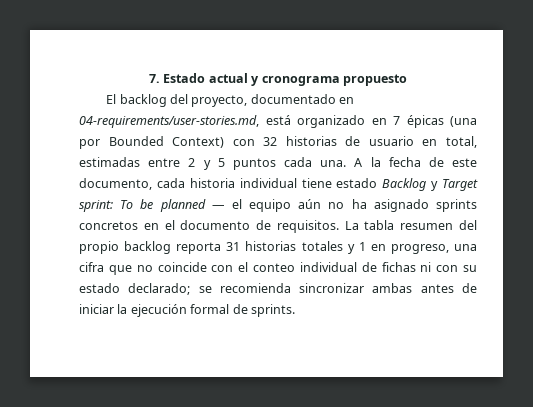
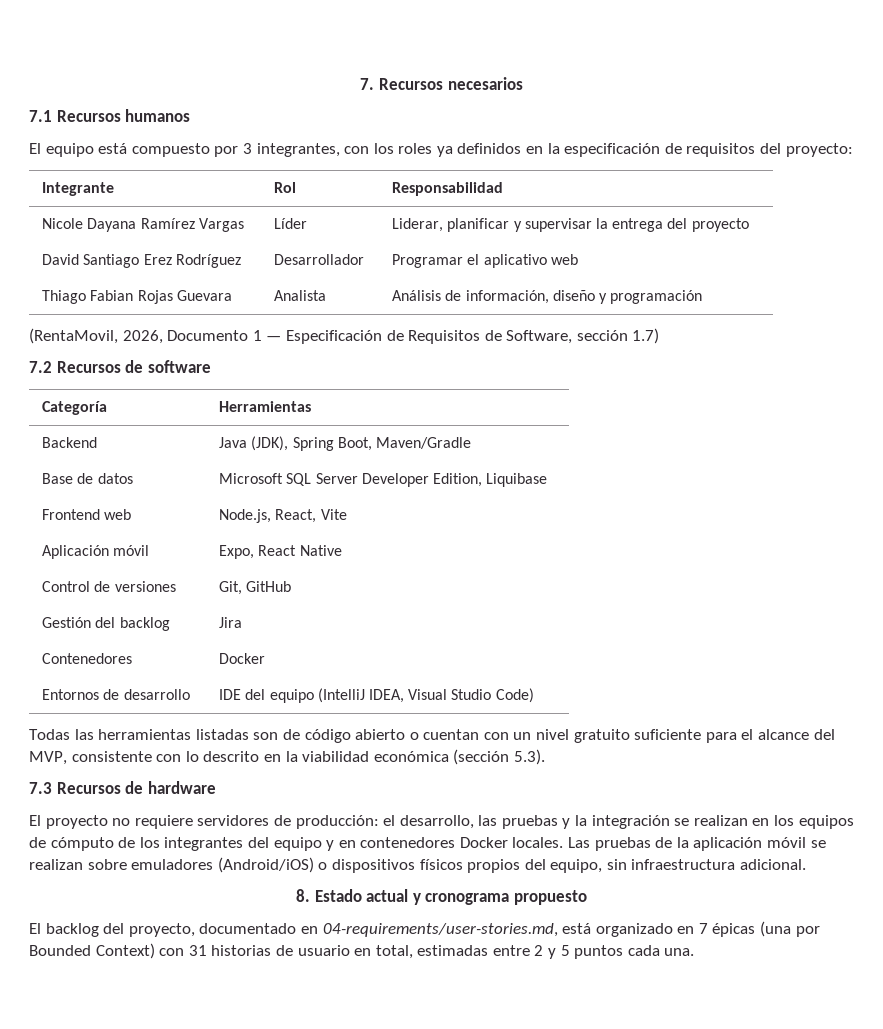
(161, 78) none -> [378,77,523,90] [29,109,191,122] [29,143,853,157] [42,182,115,196] [274,182,297,193] [392,182,504,196] [42,218,244,232] [274,218,308,229] [392,218,749,232] [42,254,241,268] [274,254,365,265] [392,254,578,268] [42,290,232,304] [274,290,327,301] [392,290,703,304] [29,328,660,344] [29,360,211,373] [42,401,108,415] [219,401,312,412] [42,437,98,448] [219,436,472,451] [42,473,133,484] [219,473,548,487] [42,509,132,520] [219,509,347,523] [42,545,150,559] [219,545,342,559] [42,581,176,592] [219,581,292,595] [42,617,170,631] [219,617,243,628] [42,653,133,664] [219,653,266,664] [42,689,190,700] [219,688,534,703] [29,729,835,743] [29,749,545,765] [29,781,216,794] [29,815,854,829] [29,837,826,851] [29,857,807,873] [296,889,311,902] Recursos necesarios // 7.1 Recursos humanos // El equipo está compuesto por 3 integrantes, con los roles ya definidos en la especificación de requisitos del proyecto: // Integrante | Rol | Responsabilidad // Nicole Dayana Ramírez Vargas | Líder | Liderar, planificar y supervisar la entrega del proyecto // David Santiago Erez Rodríguez | Desarrollador | Programar el aplicativo web // Thiago Fabian Rojas Guevara | Analista | Análisis de información, diseño y programación // (RentaMovil, 2026, Documento 1 — Especificación de Requisitos de Software, sección 1.7) // 7.2 Recursos de software // Categoría | Herramientas // Backend | Java (JDK), Spring Boot, Maven/Gradle // Base de datos | Microsoft SQL Server Developer Edition, Liquibase // Frontend web | Node.js, React, Vite // Aplicación móvil | Expo, React Native // Control de versiones | Git, GitHub // Gestión del backlog | Jira // Contenedores | Docker // Entornos de desarrollo | IDE del equipo (IntelliJ IDEA, Visual Studio Code) // Todas las herramientas listadas son de código abierto o cuentan con un nivel gratuito suficiente para el alcance del MVP, consistente con lo descrito en la viabilidad económica (sección 5.3). // 7.3 Recursos de hardware // El proyecto no requiere servidores de producción: el desarrollo, las pruebas y la integración se realizan en los equipos de cómputo de los integrantes del equipo y en contenedores Docker locales. Las pruebas de la aplicación móvil se realizan sobre emuladores (Android/iOS) o dispositivos físicos propios del equipo, sin infraestructura adicional. // 8.
[263,137,278,146] 32 -> [188,945,207,956] 31
[354,157,478,167] [79,178,478,191] [79,199,478,212] [79,220,477,233] [79,241,478,254] [79,262,477,275] [79,283,477,295] [79,304,295,317] A la fecha de este documento, cada historia individual tiene estado Backlog y Target sprint: To be planned — el equipo aún no ha asignado sprints concretos en el documento de requisitos. La tabla resumen del propio backlog reporta 31 historias totales y 1 en progreso, una cifra que no coincide con el conteo individual de fichas ni con su estado declarado; se recomienda sincronizar ambas antes de iniciar la ejecución formal de sprints. -> (695, 952) none

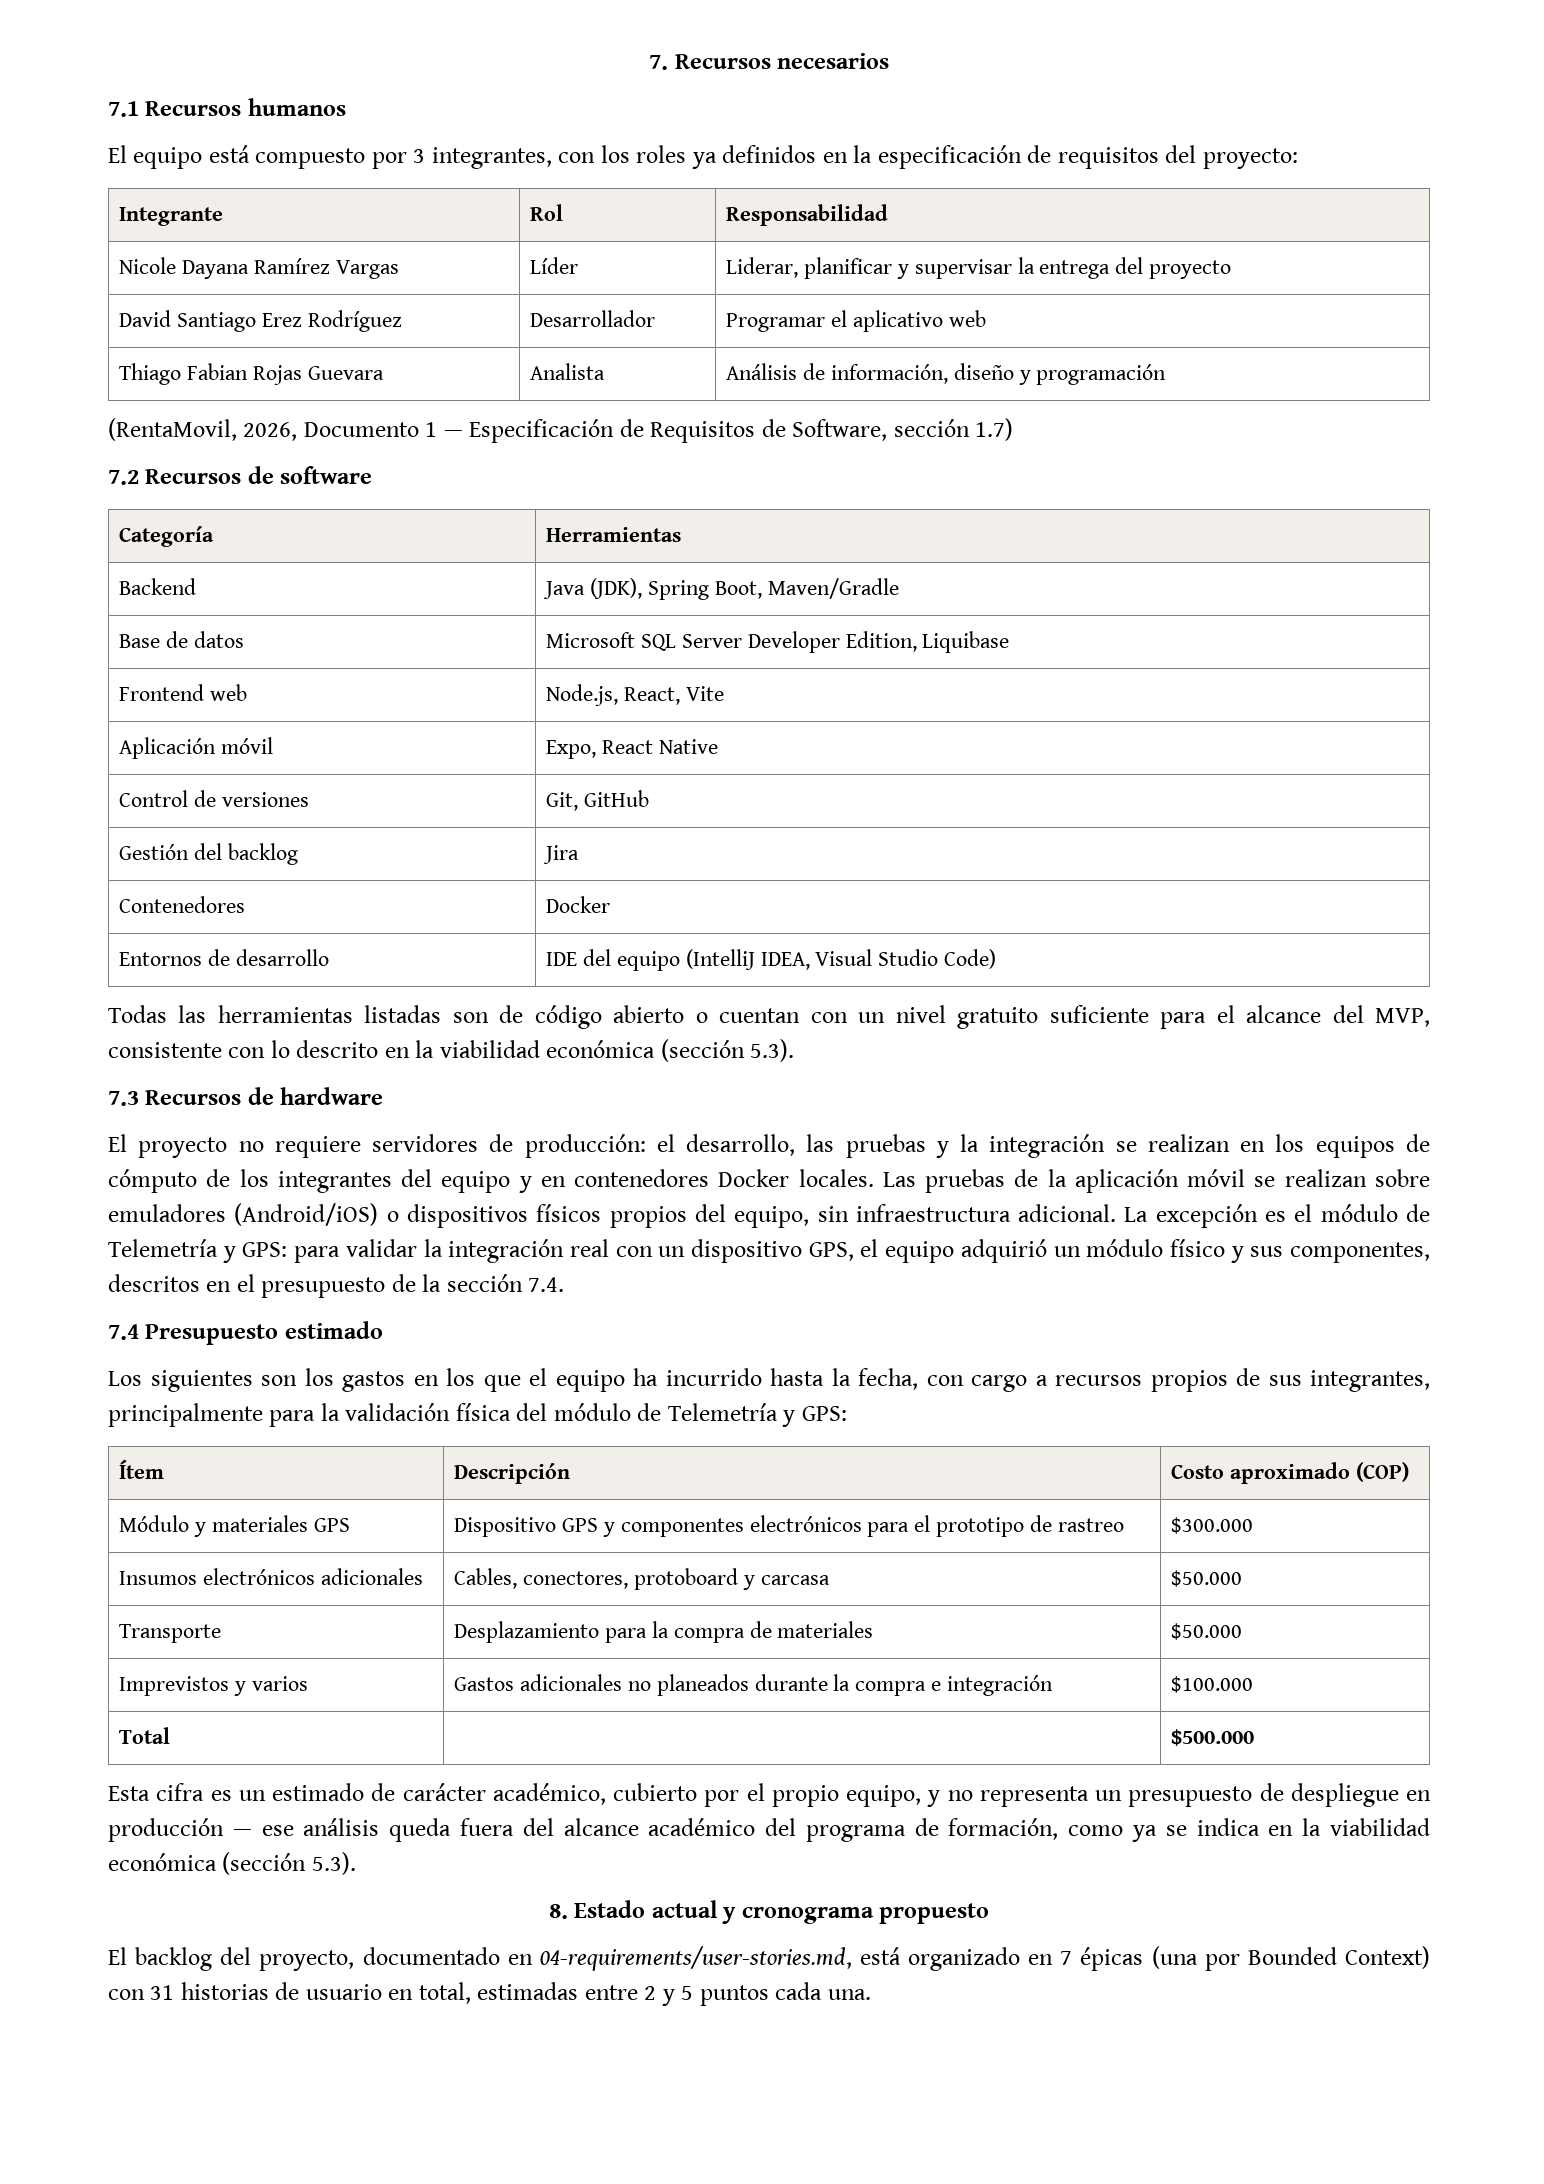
(807, 864) none -> [1124,1204,1430,1228] [108,1239,1431,1263] [108,1274,565,1298] [108,1321,383,1345] [108,1368,1430,1392] [108,1403,847,1427] [119,1459,165,1479] [454,1463,571,1484] [1171,1462,1410,1484] [119,1515,350,1537] [454,1515,1124,1537] [1171,1517,1254,1534] [119,1568,423,1585] [454,1568,830,1590] [1171,1570,1243,1587] [119,1624,222,1643] [454,1621,874,1643] [1171,1623,1243,1640] [119,1676,308,1696] [454,1674,1053,1696] [1171,1676,1254,1693] [119,1727,171,1744] [1171,1729,1255,1746] [108,1783,1431,1807] [108,1818,1430,1842] [108,1852,356,1875] La excepción es el módulo de Telemetría y GPS: para validar la integración real con un dispositivo GPS, el equipo adquirió un módulo físico y sus componentes, descritos en el presupuesto de la sección 7.4. // 7.4 Presupuesto estimado // Los siguientes son los gastos en los que el equipo ha incurrido hasta la fecha, con cargo a recursos propios de sus integrantes, principalmente para la validación física del módulo de Telemetría y GPS: // Ítem | Descripción | Costo aproximado (COP) // Módulo y materiales GPS | Dispositivo GPS y componentes electrónicos para el prototipo de rastreo | $300.000 // Insumos electrónicos adicionales | Cables, conectores, protoboard y carcasa | $50.000 // Transporte | Desplazamiento para la compra de materiales | $50.000 // Imprevistos y varios | Gastos adicionales no planeados durante la compra e integración | $100.000 // Total | | $500.000 // Esta cifra es un estimado de carácter académico, cubierto por el propio equipo, y no representa un presupuesto de despliegue en producción — ese análisis queda fuera del alcance académico del programa de formación, como ya se indica en la viabilidad económica (sección 5.3).

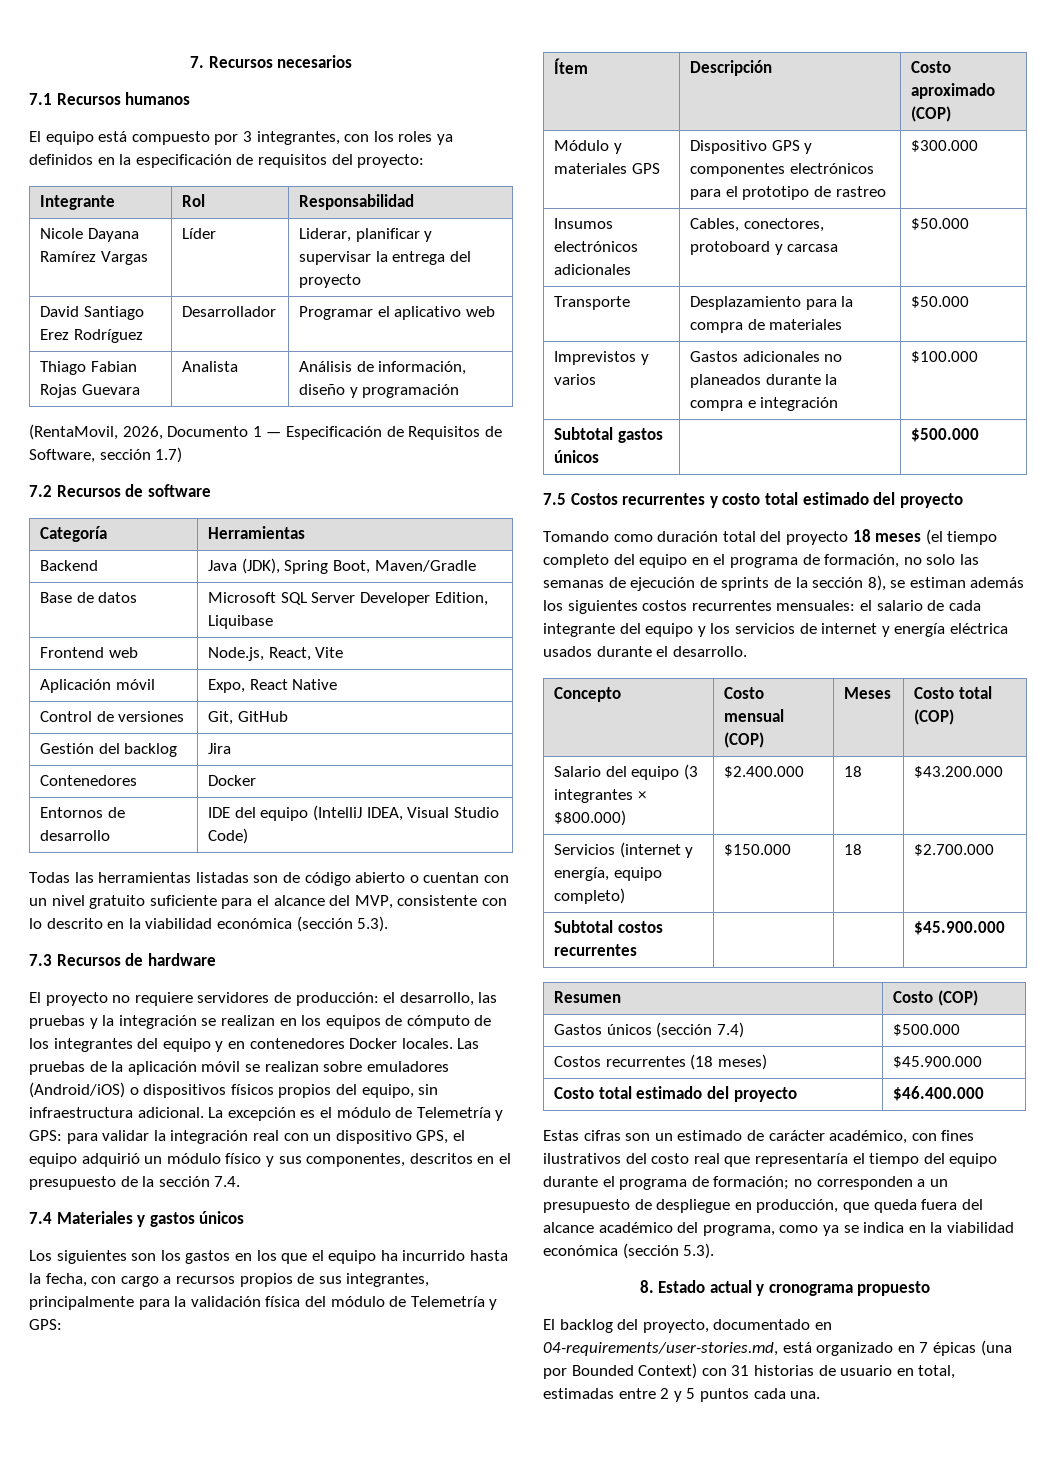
[145,1321,383,1345] Presupuesto estimado -> [56,1211,245,1227] Materiales y gastos únicos
[119,1727,171,1744] [1171,1729,1255,1746] [108,1783,232,1801] Total | | $500.000 // Esta cifra es -> [554,427,663,443] [554,450,600,463] [911,428,980,442] [543,492,963,508] [543,529,998,545] [543,554,979,568] [543,575,1025,591] [543,600,981,614] [543,623,1008,637] [543,646,747,657] [554,687,622,702] [724,687,765,699] [724,709,785,722] [724,732,765,748] [844,687,892,699] [914,686,992,699] [914,709,955,725] [554,764,698,780] [554,789,646,803] [554,810,627,826] [724,766,805,778] [844,766,863,777] [914,766,1004,778] [554,842,694,858] [554,867,662,881] [554,888,626,904] [724,844,792,856] [844,844,863,855] [914,844,995,856] [554,920,663,933] [554,944,638,956] [914,921,1006,935] [554,991,622,1003] [893,990,978,1006] [554,1022,744,1038] [893,1024,961,1036] [554,1054,767,1070] [893,1056,983,1068] [554,1086,797,1102] [893,1086,985,1101] [543,1130,651,1141] Subtotal gastos únicos | | $500.000 // 7.5 Costos recurrentes y costo total estimado del proyecto // Tomando como duración total del proyecto 18 meses (el tiempo completo del equipo en el programa de formación, no solo las semanas de ejecución de sprints de la sección 8), se estiman además los siguientes costos recurrentes mensuales: el salario de cada integrante del equipo y los servicios de internet y energía eléctrica usados durante el desarrollo. // Concepto | Costo mensual (COP) | Meses | Costo total (COP) // Salario del equipo (3 integrantes × $800.000) | $2.400.000 | 18 | $43.200.000 // Servicios (internet y energía, equipo completo) | $150.000 | 18 | $2.700.000 // Subtotal costos recurrentes | | | $45.900.000 // Resumen | Costo (COP) // Gastos únicos (sección 7.4) | $500.000 // Costos recurrentes (18 meses) | $45.900.000 // Costo total estimado del proyecto | $46.400.000 // Estas cifras son
[613,1783,1089,1807] cubierto por el propio equipo, y no representa -> [911,1130,975,1141] [543,1153,998,1167] [543,1176,926,1190] con fines ilustrativos del costo real que representaría el tiempo del equipo durante el programa de formación; no corresponden a
[108,1818,380,1842] producción — ese análisis -> [756,1199,869,1213] producción, que
[805,1818,1059,1842] programa de formación, -> [702,1225,775,1236] programa,

